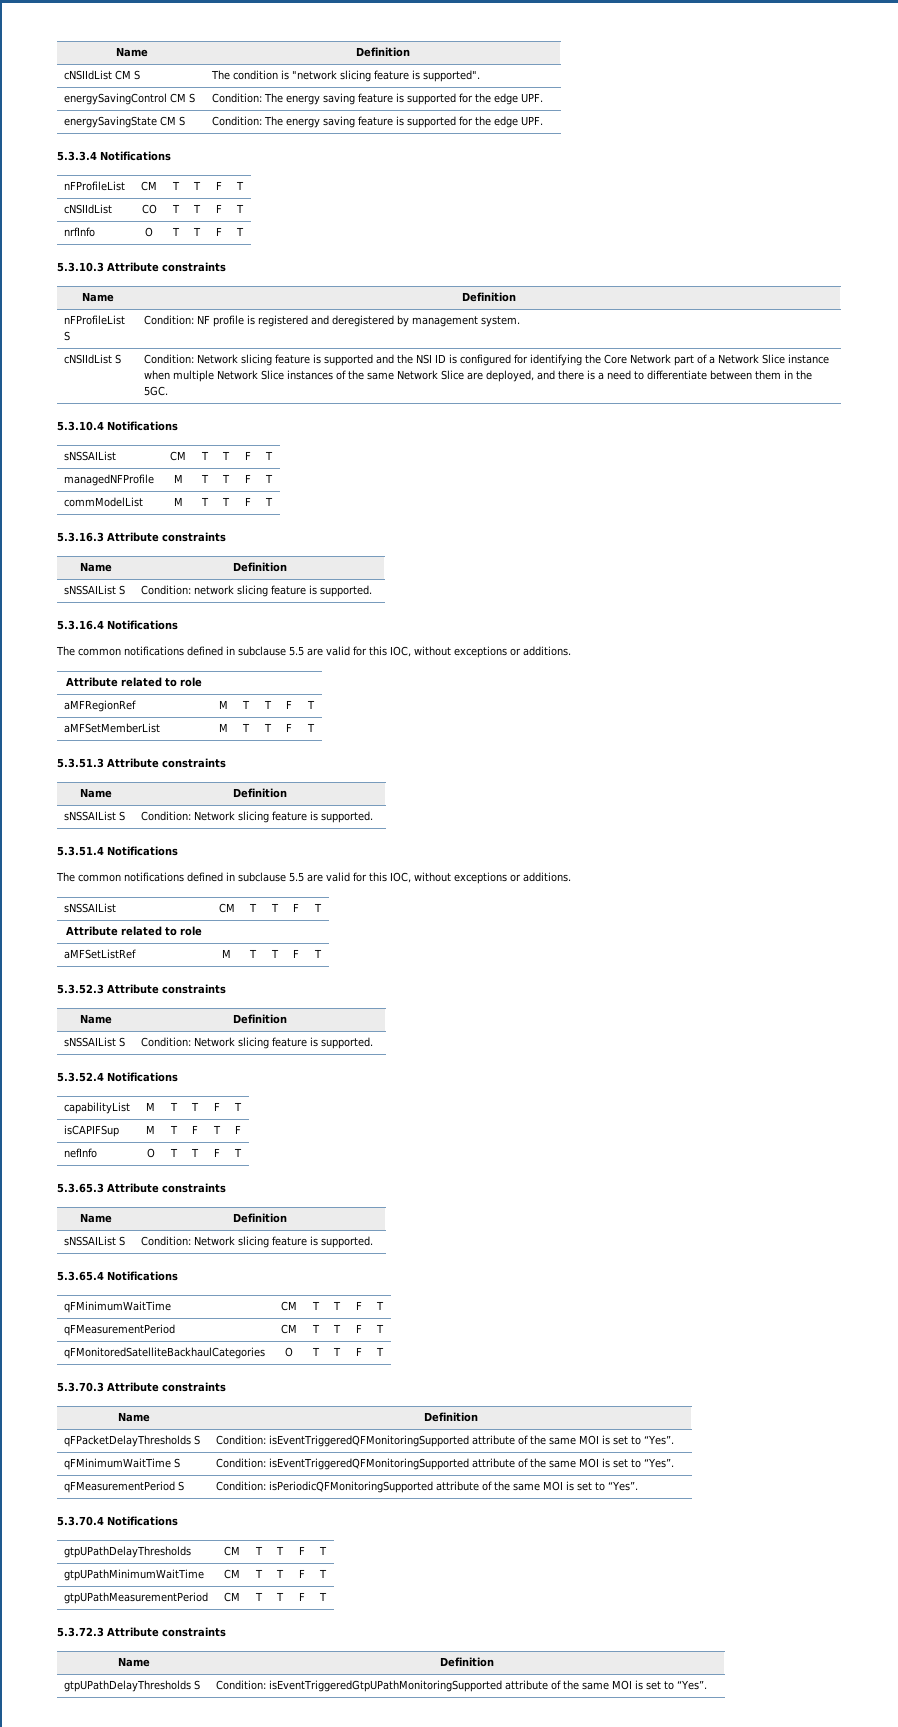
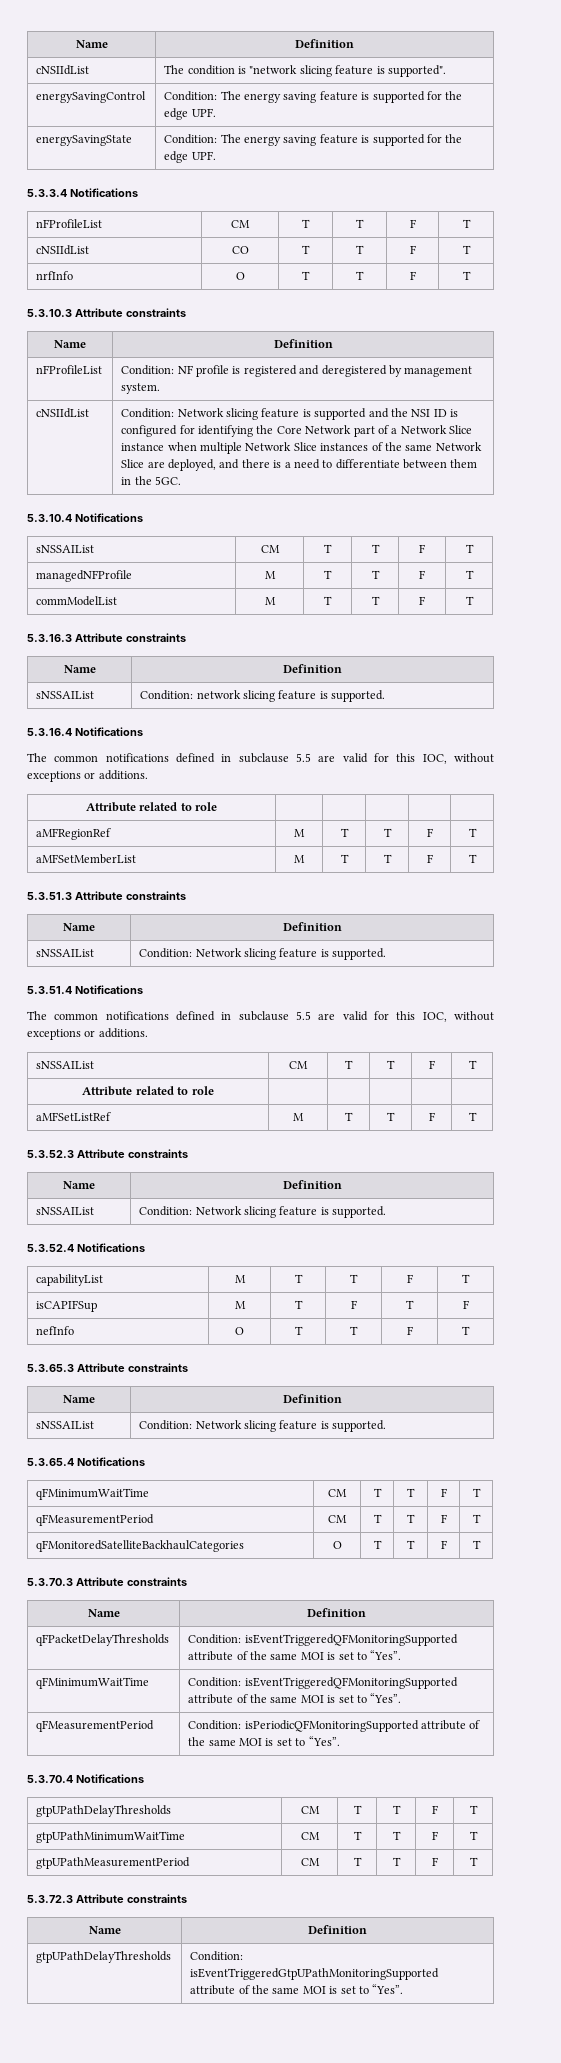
[115,70,141,80] CM S -> (90, 70) none
[170,93,196,103] CM S -> (147, 97) none
[160,116,186,126] CM S -> (133, 140) none
[64,331,71,341] S -> (103, 369) none
[115,354,122,364] S -> (90, 413) none
[119,585,126,595] S -> (95, 695) none
[119,811,126,821] S -> (95, 953) none
[119,1037,126,1047] S -> (95, 1211) none
[119,1236,126,1246] S -> (95, 1425) none
[194,1435,201,1445] S -> (170, 1640) none
[174,1458,181,1468] S -> (150, 1683) none
[178,1481,185,1491] S -> (155, 1726) none
[194,1680,201,1690] S -> (172, 1957) none

